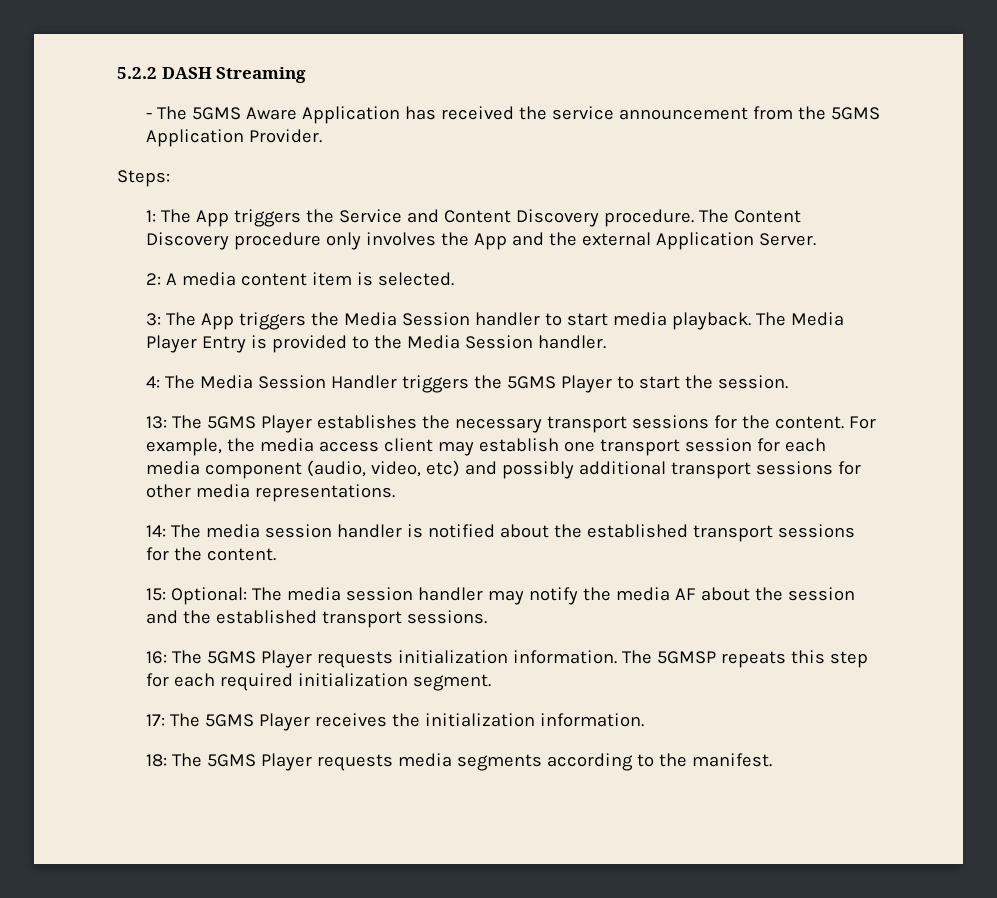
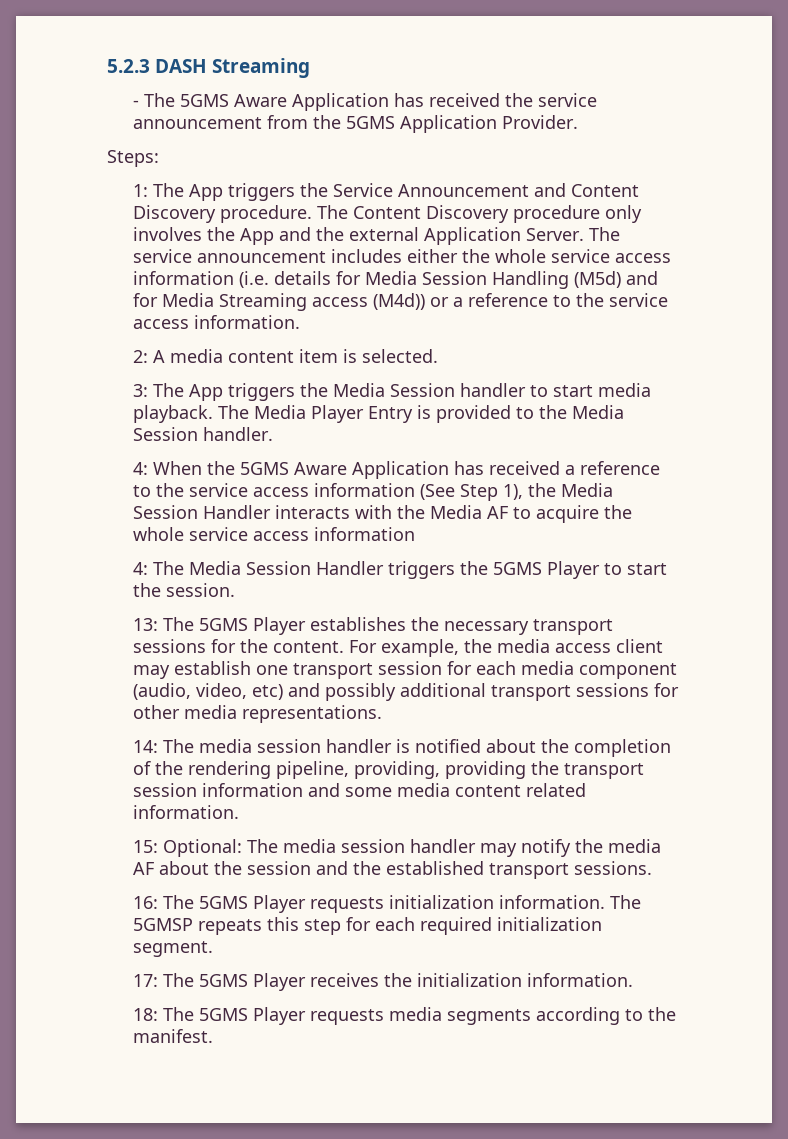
[117,67,157,79] 5.2.2 -> [107,59,150,73] 5.2.3
(402, 216) none -> [397,184,529,197] Announcement
(816, 239) none -> [588,227,620,241] [132,249,671,263] [132,271,658,289] [132,293,668,311] [132,315,300,329] The service announcement includes either the whole service access information (i.e. details for Media Session Handling (M5d) and for Media Streaming access (M4d)) or a reference to the service access information.
(606, 342) none -> [132,461,660,479] [132,483,613,501] [132,505,632,523] [132,527,415,541] // 4: When the 5GMS Aware Application has received a reference to the service access information (See Step 1), the Media Session Handler interacts with the Media AF to acquire the whole service access information
[586,524,855,542] [145,547,276,561] established transport sessions for the content. -> [573,739,671,757] [132,761,644,779] [132,783,586,797] [132,805,239,819] completion of the rendering pipeline, providing, providing the transport session information and some media content related information.

